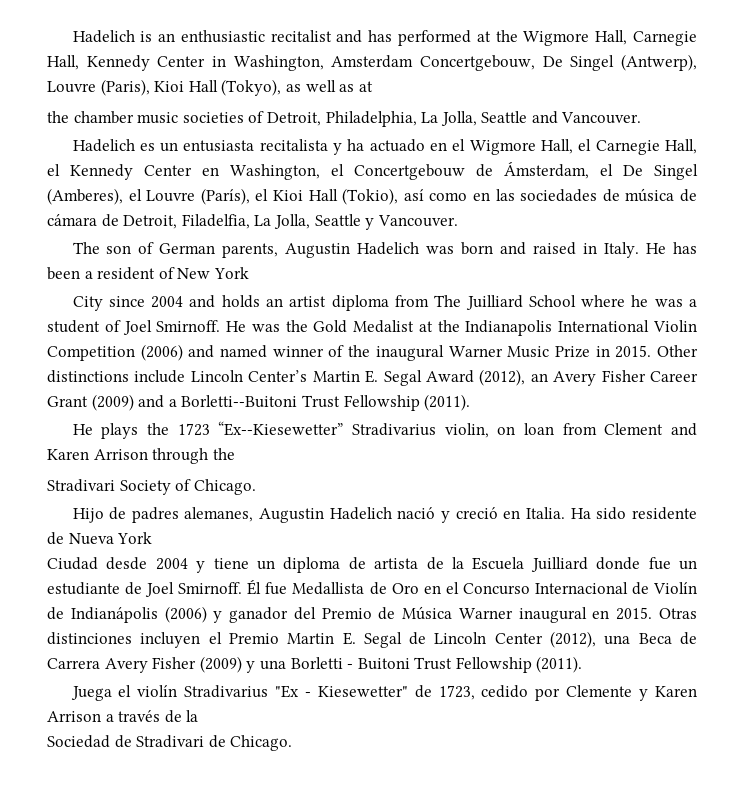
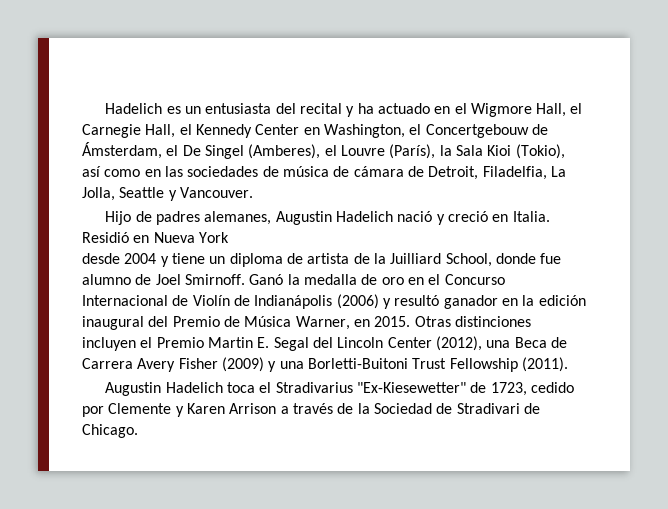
[72,30,697,46] [47,54,697,71] [47,79,373,96] [47,111,642,127] [72,139,135,152] Hadelich is an enthusiastic recitalist and has performed at the Wigmore Hall, Carnegie Hall, Kennedy Center in Washington, Amsterdam Concertgebouw, De Singel (Antwerp), Louvre (Paris), Kioi Hall (Tokyo), as well as at // the chamber music societies of Detroit, Philadelphia, La Jolla, Seattle and Vancouver. // Hadelich -> [105,103,163,114] Hadelich
[259,139,328,151] recitalista -> [275,103,342,114] del recital
[255,189,338,201] el Kioi Hall -> [439,145,512,156] la Sala Kioi
[72,242,697,258] [47,267,249,280] [72,295,697,311] [47,320,697,336] [47,344,698,361] [47,369,698,386] [47,394,471,411] [72,421,697,439] [47,448,235,464] [47,479,256,495] // The son of German parents, Augustin Hadelich was born and raised in Italy. He has been a resident of New York // City since 2004 and holds an artist diploma from The Juilliard School where he was a student of Joel Smirnoff. He was the Gold Medalist at the Indianapolis International Violin Competition (2006) and named winner of the inaugural Warner Music Prize in 2015. Other distinctions include Lincoln Center’s Martin E. Segal Award (2012), an Avery Fisher Career Grant (2009) and a Borletti-‐Buitoni Trust Fellowship (2011). // He plays the 1723 “Ex-‐Kiesewetter” Stradivarius violin, on loan from Clement and Karen Arrison through the // Stradivari Society of Chicago. -> (253, 192) none
[570,507,697,520] [47,532,64,545] Ha sido residente de -> [82,232,150,243] Residió en
[47,557,98,570] Ciudad -> (229, 237) none
[472,557,697,572] [47,579,419,597] Escuela Juilliard donde fue un estudiante de Joel Smirnoff. Él fue Medallista de Oro -> [390,253,562,267] [82,274,404,285] Juilliard School, donde fue alumno de Joel Smirnoff. Ganó la medalla de oro
[229,607,289,623] ganador -> [394,295,586,309] [82,316,144,330] resultó ganador en la edición inaugural
[458,607,587,623] Warner inaugural -> [295,316,350,330] Warner,
[409,632,427,645] de -> [312,337,333,348] del
[290,656,583,673] [70,685,408,701] Borletti - Buitoni Trust Fellowship (2011). // Juega el violín Stradivarius "Ex - Kiesewetter" -> [307,357,568,372] [105,382,466,396] Borletti-Buitoni Trust Fellowship (2011). // Augustin Hadelich toca el Stradivarius "Ex-Kiesewetter"
(199, 716) // -> (370, 408) none

